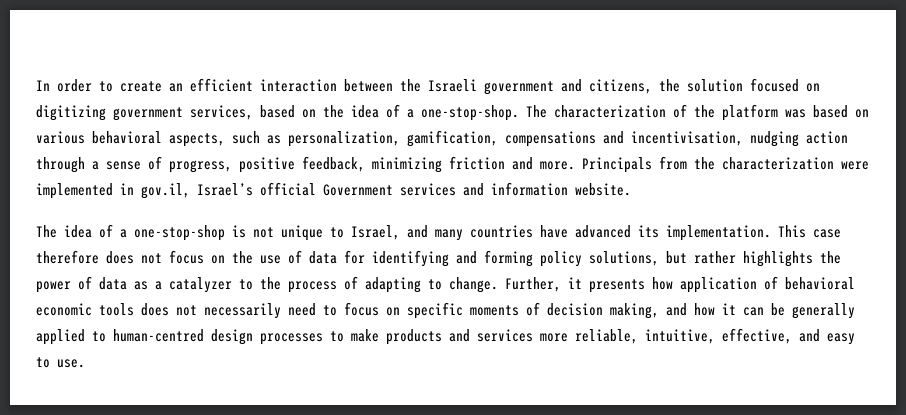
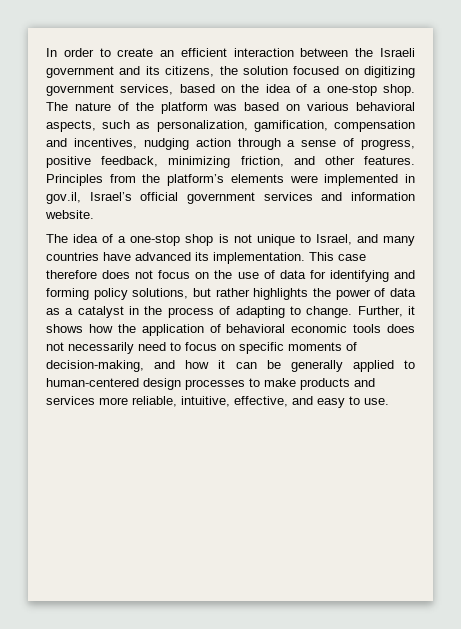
(582, 85) none -> [145,66,160,75] its
[421,105,666,121] one-stop-shop. The characterization -> [326,84,415,96] [46,102,111,111] one-stop shop. The nature
[505,131,743,147] compensations and incentivisation, -> [334,120,415,132] [46,138,137,149] compensation and incentives,
[449,156,834,173] friction and more. Principals from the characterization -> [240,156,415,167] [46,174,284,186] friction, and other features. Principles from the platform’s elements
[323,184,393,196] Government -> [187,192,255,204] government
[134,225,225,241] one-stop-shop -> [130,234,214,246] one-stop shop
[169,277,253,293] catalyzer to -> [77,306,140,318] catalyst in
[589,277,673,293] presents how -> [46,324,136,333] shows how the
[547,303,659,319] decision making, -> [46,360,144,372] decision-making,
[113,329,204,342] human-centred -> [46,378,139,387] human-centered

